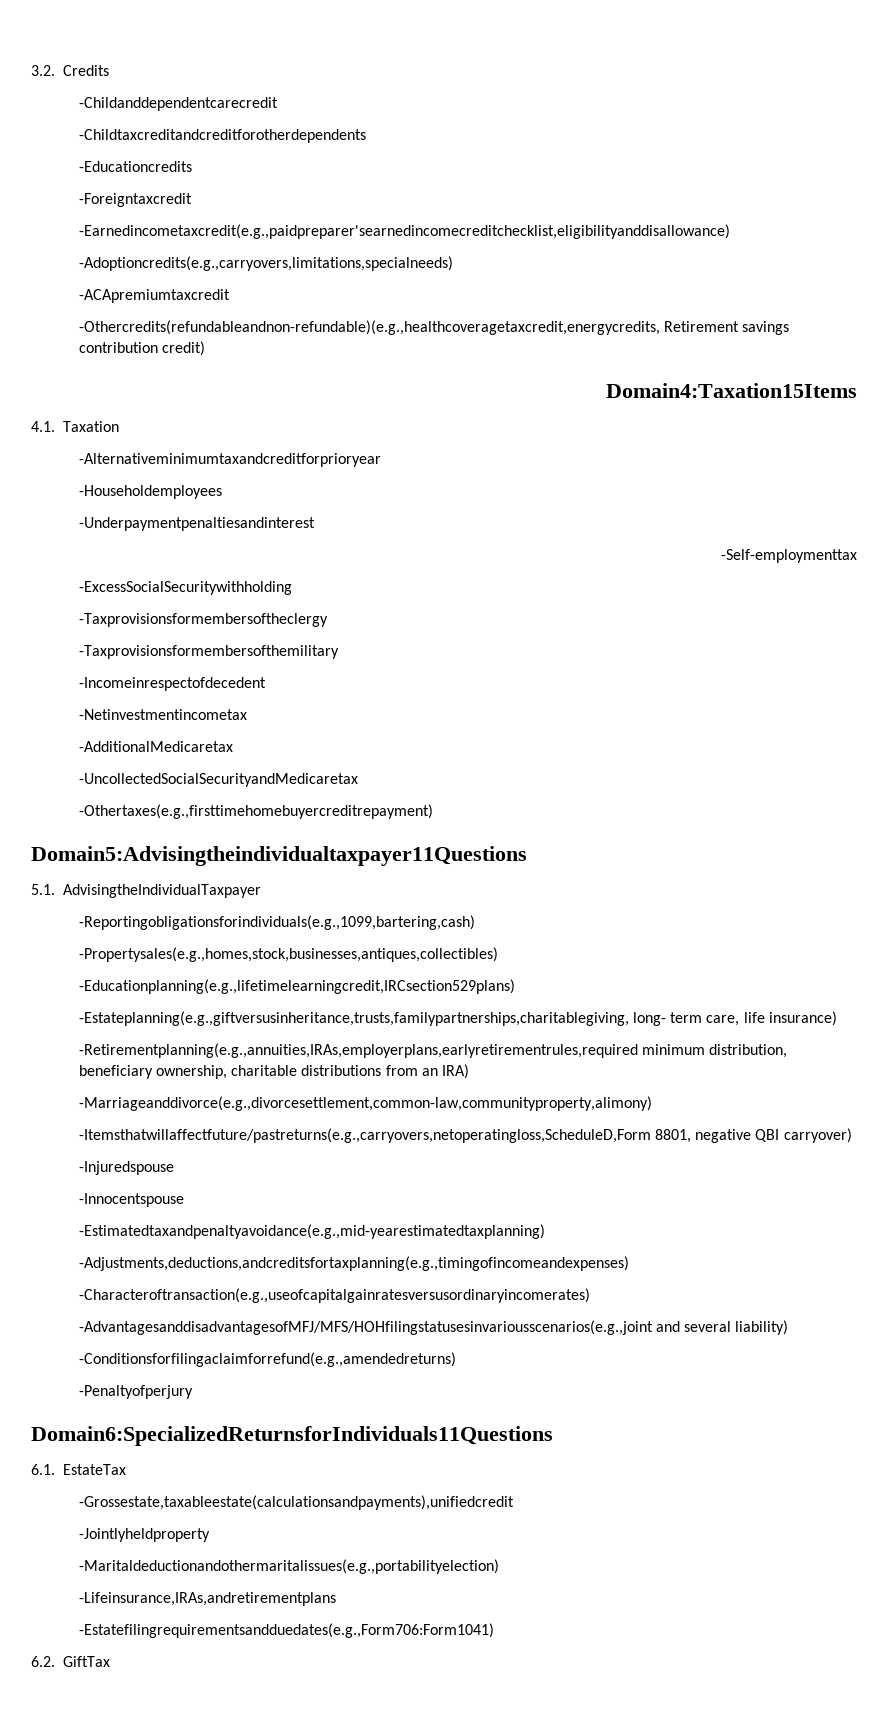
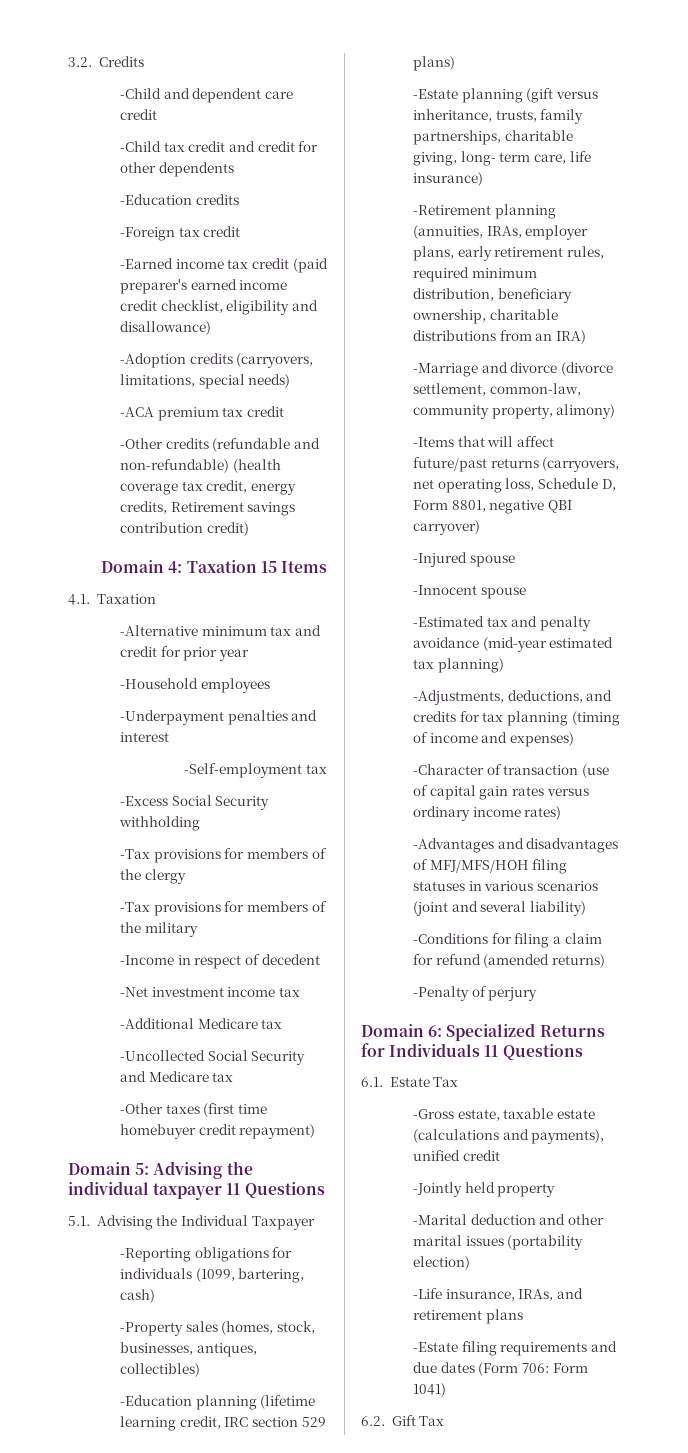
[78,97,278,111] [78,129,366,143] [78,161,192,172] [78,193,192,207] [78,224,730,239] [78,256,453,271] [78,289,230,303] [78,320,790,335] [78,341,205,356] [606,383,857,398] [31,421,119,432] [78,453,381,467] [78,485,222,499] [78,517,315,531] [721,549,857,563] [78,581,292,595] [78,613,328,627] [78,645,339,659] [78,677,266,691] [78,709,247,720] [78,741,233,752] [78,773,358,787] [78,804,433,819] [31,846,527,866] [31,884,261,898] [78,915,475,930] [78,947,498,962] [78,979,515,994] [78,1011,629,1026] -Childanddependentcarecredit // -Childtaxcreditandcreditforotherdependents // -Educationcredits // -Foreigntaxcredit // -Earnedincometaxcredit(e.g.,paidpreparer'searnedincomecreditchecklist,eligibilityanddisallowance) // -Adoptioncredits(e.g.,carryovers,limitations,specialneeds) // -ACApremiumtaxcredit // -Othercredits(refundableandnon-refundable)(e.g.,healthcoveragetaxcredit,energycredits, Retirement savings contribution credit) // Domain4:Taxation15Items // 4.1. Taxation // -Alternativeminimumtaxandcreditforprioryear // -Householdemployees // -Underpaymentpenaltiesandinterest // -Self-employmenttax // -ExcessSocialSecuritywithholding // -Taxprovisionsformembersoftheclergy // -Taxprovisionsformembersofthemilitary // -Incomeinrespectofdecedent // -Netinvestmentincometax // -AdditionalMedicaretax // -UncollectedSocialSecurityandMedicaretax // -Othertaxes(e.g.,firsttimehomebuyercreditrepayment) // Domain5:Advisingtheindividualtaxpayer11Questions // 5.1. AdvisingtheIndividualTaxpayer // -Reportingobligationsforindividuals(e.g.,1099,bartering,cash) // -Propertysales(e.g.,homes,stock,businesses,antiques,collectibles) // -Educationplanning(e.g.,lifetimelearningcredit,IRCsection529plans) // -Estateplanning(e.g.,giftversusinheritance,trusts,familypartnerships,charitablegiving, -> [119,88,293,103] [119,109,157,120] [119,141,319,152] [119,162,234,177] [119,194,239,205] [119,226,241,241] [119,258,328,273] [119,279,288,294] [119,300,318,315] [119,321,211,335] [119,353,314,368] [119,374,291,389] [119,406,284,421] [119,438,320,452] [119,459,281,473] [119,480,296,495] [119,501,296,516] [119,522,249,536] [101,560,327,573] [68,594,156,605] [119,625,321,636] [119,646,249,661] [119,678,270,693] [119,710,318,725] [119,732,169,742] [184,763,327,778] [119,795,270,810] [118,816,200,831] [119,848,327,863] [119,869,186,884] [119,901,327,916] [119,922,198,937] [119,954,320,969] [119,987,300,997] [119,1018,283,1029] [119,1050,306,1065] [119,1071,234,1082] [119,1103,267,1117] [119,1124,316,1139] [68,1161,253,1179] [68,1181,325,1200] [68,1215,315,1230] [119,1247,293,1262] [119,1268,305,1283] [119,1289,155,1303] [119,1321,315,1336] [119,1342,257,1357] [119,1363,200,1377] [119,1395,316,1410] [119,1416,326,1431] [412,56,455,71] [412,88,598,103] [412,109,584,124] [412,130,573,145] [412,152,457,166] -Child and dependent care credit // -Child tax credit and credit for other dependents // -Education credits // -Foreign tax credit // -Earned income tax credit (paid preparer's earned income credit checklist, eligibility and disallowance) // -Adoption credits (carryovers, limitations, special needs) // -ACA premium tax credit // -Other credits (refundable and non-refundable) (health coverage tax credit, energy credits, Retirement savings contribution credit) // Domain 4: Taxation 15 Items // 4.1. Taxation // -Alternative minimum tax and credit for prior year // -Household employees // -Underpayment penalties and interest // -Self-employment tax // -Excess Social Security withholding // -Tax provisions for members of the clergy // -Tax provisions for members of the military // -Income in respect of decedent // -Net investment income tax // -Additional Medicare tax // -Uncollected Social Security and Medicare tax // -Other taxes (first time homebuyer credit repayment) // Domain 5: Advising the individual taxpayer 11 Questions // 5.1. Advising the Individual Taxpayer // -Reporting obligations for individuals (1099, bartering, cash) // -Property sales (homes, stock, businesses, antiques, collectibles) // -Education planning (lifetime learning credit, IRC section 529 plans) // -Estate planning (gift versus inheritance, trusts, family partnerships, charitable giving,
[78,1043,638,1058] -Retirementplanning(e.g.,annuities,IRAs,employerplans,earlyretirementrules,required -> [412,204,556,219] [412,225,589,240] [412,246,604,261] [412,267,469,282] -Retirement planning (annuities, IRAs, employer plans, early retirement rules, required
[78,1096,652,1111] [78,1128,852,1143] [78,1161,174,1175] [78,1193,184,1207] [78,1224,545,1239] [78,1256,629,1271] [78,1288,590,1303] [78,1320,789,1335] [78,1352,456,1367] [78,1385,193,1399] [31,1426,553,1446] [31,1464,126,1475] [78,1495,514,1510] [78,1528,210,1542] [78,1559,499,1574] [78,1592,336,1606] [78,1623,494,1638] -Marriageanddivorce(e.g.,divorcesettlement,common-law,communityproperty,alimony) // -Itemsthatwillaffectfuture/pastreturns(e.g.,carryovers,netoperatingloss,ScheduleD,Form 8801, negative QBI carryover) // -Injuredspouse // -Innocentspouse // -Estimatedtaxandpenaltyavoidance(e.g.,mid-yearestimatedtaxplanning) // -Adjustments,deductions,andcreditsfortaxplanning(e.g.,timingofincomeandexpenses) // -Characteroftransaction(e.g.,useofcapitalgainratesversusordinaryincomerates) // -AdvantagesanddisadvantagesofMFJ/MFS/HOHfilingstatusesinvariousscenarios(e.g.,joint and several liability) // -Conditionsforfilingaclaimforrefund(e.g.,amendedreturns) // -Penaltyofperjury // Domain6:SpecializedReturnsforIndividuals11Questions // 6.1. EstateTax // -Grossestate,taxableestate(calculationsandpayments),unifiedcredit // -Jointlyheldproperty // -Maritaldeductionandothermaritalissues(e.g.,portabilityelection) // -Lifeinsurance,IRAs,andretirementplans // -Estatefilingrequirementsandduedates(e.g.,Form706:Form1041) -> [412,362,613,377] [412,383,581,396] [412,404,616,419] [412,436,554,447] [412,457,620,472] [412,478,616,493] [412,500,572,514] [412,520,480,535] [412,552,515,567] [412,585,526,599] [412,616,591,631] [412,637,614,652] [412,658,504,673] [412,690,613,705] [412,711,620,726] [412,732,574,747] [412,764,609,778] [412,785,589,800] [412,806,562,821] [412,838,619,853] [412,859,568,874] [412,881,598,891] [412,901,586,916] [412,933,602,948] [412,954,605,968] [412,986,538,1001] [361,1023,605,1041] [361,1043,583,1060] [361,1077,459,1087] [412,1108,595,1121] [412,1129,605,1144] [412,1150,500,1161] [412,1182,556,1197] [412,1214,604,1225] [412,1235,584,1250] [412,1256,470,1270] [412,1288,583,1301] [412,1309,523,1324] [412,1341,617,1356] [412,1362,588,1376] [412,1383,446,1397] -Marriage and divorce (divorce settlement, common-law, community property, alimony) // -Items that will affect future/past returns (carryovers, net operating loss, Schedule D, Form 8801, negative QBI carryover) // -Injured spouse // -Innocent spouse // -Estimated tax and penalty avoidance (mid-year estimated tax planning) // -Adjustments, deductions, and credits for tax planning (timing of income and expenses) // -Character of transaction (use of capital gain rates versus ordinary income rates) // -Advantages and disadvantages of MFJ/MFS/HOH filing statuses in various scenarios (joint and several liability) // -Conditions for filing a claim for refund (amended returns) // -Penalty of perjury // Domain 6: Specialized Returns for Individuals 11 Questions // 6.1. Estate Tax // -Gross estate, taxable estate (calculations and payments), unified credit // -Jointly held property // -Marital deduction and other marital issues (portability election) // -Life insurance, IRAs, and retirement plans // -Estate filing requirements and due dates (Form 706: Form 1041)
[62,1656,110,1667] GiftTax -> [391,1415,445,1426] Gift Tax

